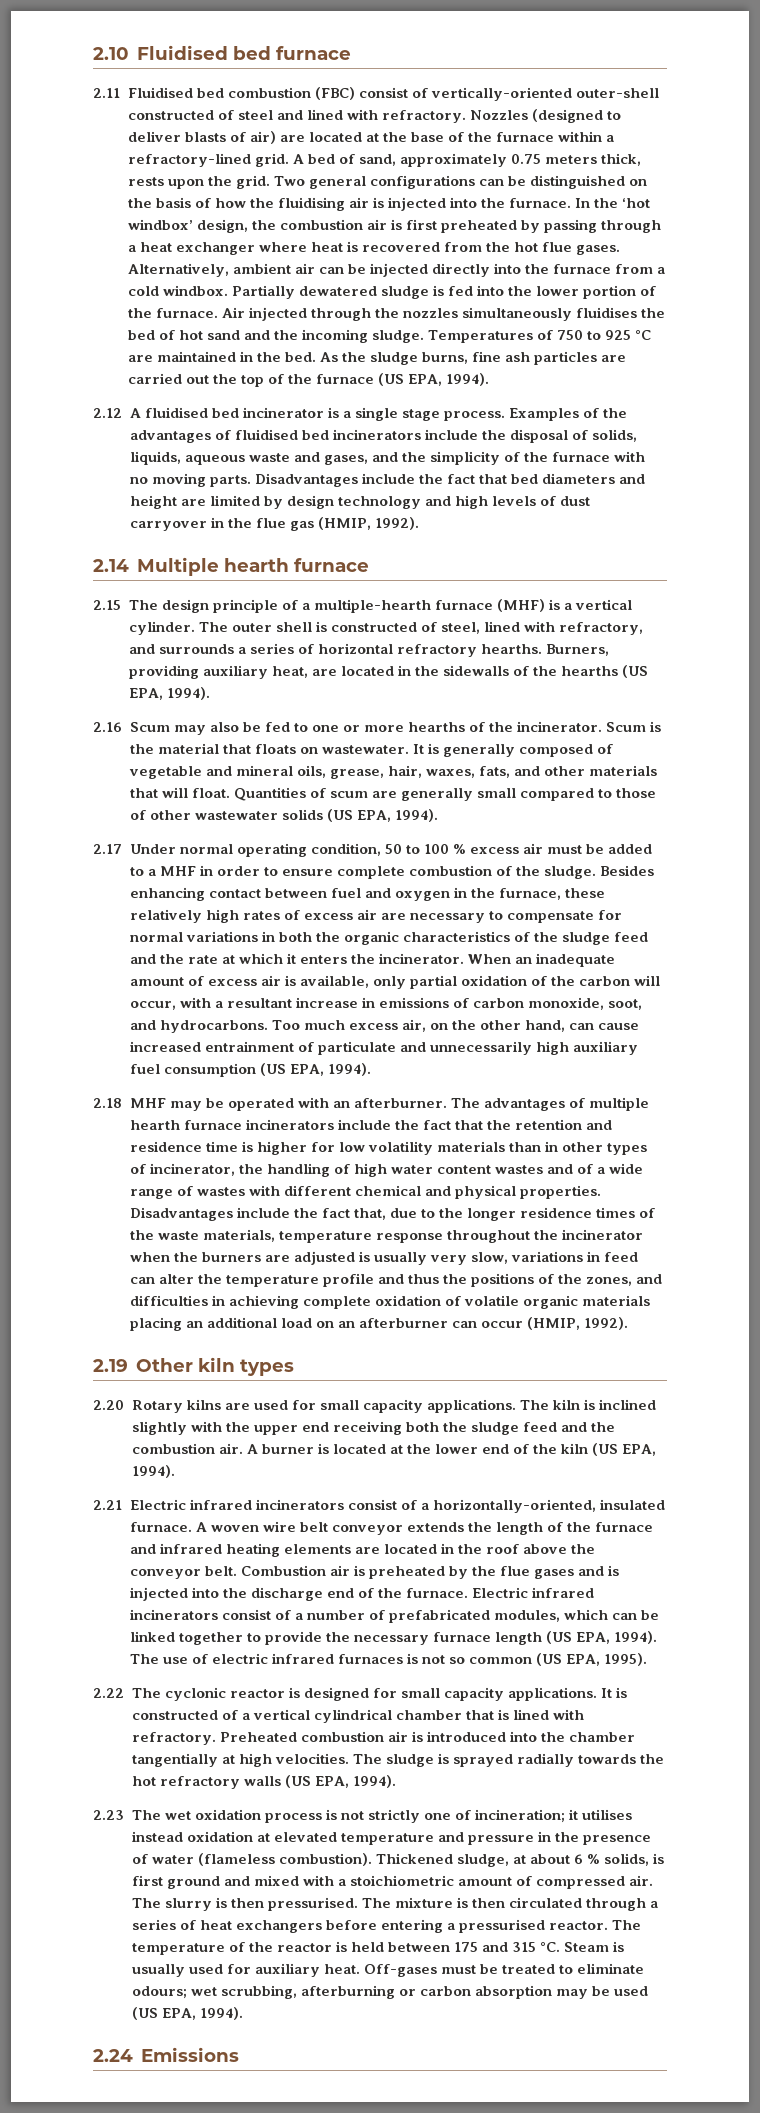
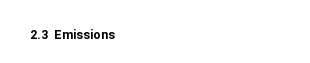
[93,45,351,60] [93,87,659,101] [127,109,621,123] [127,131,615,144] [127,153,641,167] [127,175,647,189] [127,197,651,211] [127,219,662,233] [127,241,621,255] [127,263,666,277] [127,285,657,299] [127,307,665,321] [127,329,652,343] [127,351,627,365] [127,373,489,387] [93,407,628,421] [129,429,637,443] [129,451,646,465] [129,473,645,487] [129,495,590,509] [129,517,419,531] [93,557,369,576] [93,599,632,613] [128,621,644,635] [128,643,609,657] [128,665,649,679] [128,687,210,700] [93,721,662,735] [129,743,613,757] [128,765,658,779] [129,787,657,801] [129,809,438,822] [93,843,653,857] [129,865,655,879] [129,887,605,901] [129,909,623,923] [129,931,648,945] [129,953,616,967] [129,975,661,989] [129,997,643,1010] [129,1019,640,1033] [129,1041,638,1055] [129,1063,371,1077] [93,1097,649,1111] [129,1119,612,1130] [129,1141,648,1155] [129,1163,644,1177] [129,1185,601,1199] [129,1207,656,1221] [129,1229,643,1243] [129,1251,639,1265] [129,1273,663,1287] [129,1295,650,1309] [129,1317,628,1331] [93,1357,294,1376] [93,1399,657,1413] [131,1421,616,1435] [131,1443,657,1456] [131,1465,175,1478] [93,1499,665,1513] [129,1521,654,1535] [129,1543,596,1557] [129,1565,620,1579] [129,1587,594,1601] [129,1609,659,1623] [129,1631,657,1645] [129,1653,648,1666] [93,1687,627,1701] [131,1709,584,1723] [131,1731,635,1745] [131,1753,664,1767] [131,1775,396,1789] [93,1809,633,1823] [131,1831,651,1845] [131,1853,665,1867] [131,1875,653,1889] [131,1897,659,1911] [131,1919,641,1933] [131,1941,625,1955] [131,1963,645,1977] [131,1985,648,1999] [131,2007,243,2020] [93,2049,133,2062] 2.10 Fluidised bed furnace // 2.11 Fluidised bed combustion (FBC) consist of vertically-oriented outer-shell constructed of steel and lined with refractory. Nozzles (designed to deliver blasts of air) are located at the base of the furnace within a refractory-lined grid. A bed of sand, approximately 0.75 meters thick, rests upon the grid. Two general configurations can be distinguished on the basis of how the fluidising air is injected into the furnace. In the ‘hot windbox’ design, the combustion air is first preheated by passing through a heat exchanger where heat is recovered from the hot flue gases. Alternatively, ambient air can be injected directly into the furnace from a cold windbox. Partially dewatered sludge is fed into the lower portion of the furnace. Air injected through the nozzles simultaneously fluidises the bed of hot sand and the incoming sludge. Temperatures of 750 to 925 °C are maintained in the bed. As the sludge burns, fine ash particles are carried out the top of the furnace (US EPA, 1994). // 2.12 A fluidised bed incinerator is a single stage process. Examples of the advantages of fluidised bed incinerators include the disposal of solids, liquids, aqueous waste and gases, and the simplicity of the furnace with no moving parts. Disadvantages include the fact that bed diameters and height are limited by design technology and high levels of dust carryover in the flue gas (HMIP, 1992). // 2.14 Multiple hearth furnace // 2.15 The design principle of a multiple-hearth furnace (MHF) is a vertical cylinder. The outer shell is constructed of steel, lined with refractory, and surrounds a series of horizontal refractory hearths. Burners, providing auxiliary heat, are located in the sidewalls of the hearths (US EPA, 1994). // 2.16 Scum may also be fed to one or more hearths of the incinerator. Scum is the material that floats on wastewater. It is generally composed of vegetable and mineral oils, grease, hair, waxes, fats, and other materials that will float. Quantities of scum are generally small compared to those of other wastewater solids (US EPA, 1994). // 2.17 Under normal operating condition, 50 to 100 % excess air must be added to a MHF in order to ensure complete combustion of the sludge. Besides enhancing contact between fuel and oxygen in the furnace, these relatively high rates of excess air are necessary to compensate for normal variations in both the organic characteristics of the sludge feed and the rate at which it enters the incinerator. When an inadequate amount of excess air is available, only partial oxidation of the carbon will occur, with a resultant increase in emissions of carbon monoxide, soot, and hydrocarbons. Too much excess air, on the other hand, can cause increased entrainment of particulate and unnecessarily high auxiliary fuel consumption (US EPA, 1994). // 2.18 MHF may be operated with an afterburner. The advantages of multiple hearth furnace incinerators include the fact that the retention and residence time is higher for low volatility materials than in other types of incinerator, the handling of high water content wastes and of a wide range of wastes with different chemical and physical properties. Disadvantages include the fact that, due to the longer residence times of the waste materials, temperature response throughout the incinerator when the burners are adjusted is usually very slow, variations in feed can alter the temperature profile and thus the positions of the zones, and difficulties in achieving complete oxidation of volatile organic materials placing an additional load on an afterburner can occur (HMIP, 1992). // 2.19 Other kiln types // 2.20 Rotary kilns are used for small capacity applications. The kiln is inclined slightly with the upper end receiving both the sludge feed and the combustion air. A burner is located at the lower end of the kiln (US EPA, 1994). // 2.21 Electric infrared incinerators consist of a horizontally-oriented, insulated furnace. A woven wire belt conveyor extends the length of the furnace and infrared heating elements are located in the roof above the conveyor belt. Combustion air is preheated by the flue gases and is injected into the discharge end of the furnace. Electric infrared incinerators consist of a number of prefabricated modules, which can be linked together to provide the necessary furnace length (US EPA, 1994). The use of electric infrared furnaces is not so common (US EPA, 1995). // 2.22 The cyclonic reactor is designed for small capacity applications. It is constructed of a vertical cylindrical chamber that is lined with refractory. Preheated combustion air is introduced into the chamber tangentially at high velocities. The sludge is sprayed radially towards the hot refractory walls (US EPA, 1994). // 2.23 The wet oxidation process is not strictly one of incineration; it utilises instead oxidation at elevated temperature and pressure in the presence of water (flameless combustion). Thickened sludge, at about 6 % solids, is first ground and mixed with a stoichiometric amount of compressed air. The slurry is then pressurised. The mixture is then circulated through a series of heat exchangers before entering a pressurised reactor. The temperature of the reactor is held between 175 and 315 °C. Steam is usually used for auxiliary heat. Off-gases must be treated to eliminate odours; wet scrubbing, afterburning or carbon absorption may be used (US EPA, 1994). // 2.24 -> [30,30,48,39] 2.3

